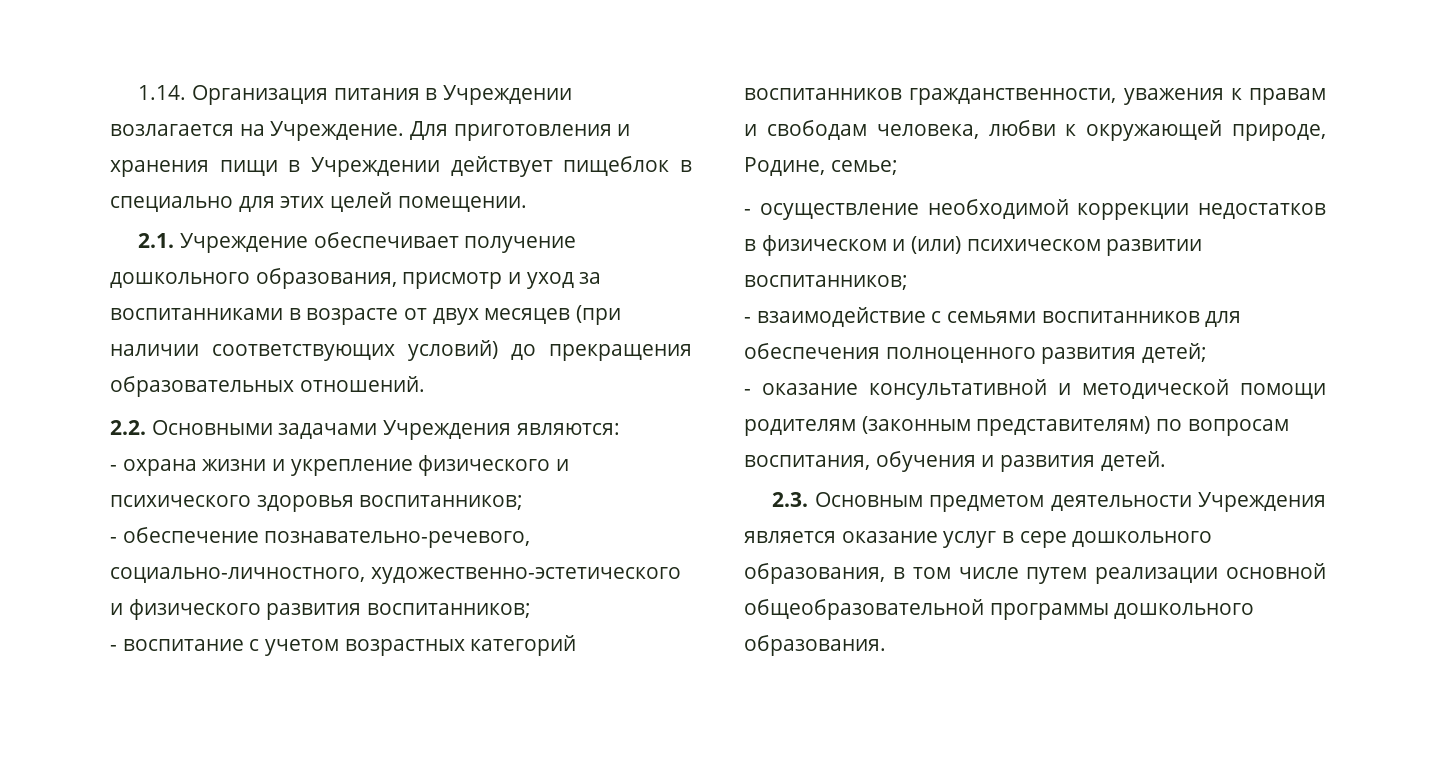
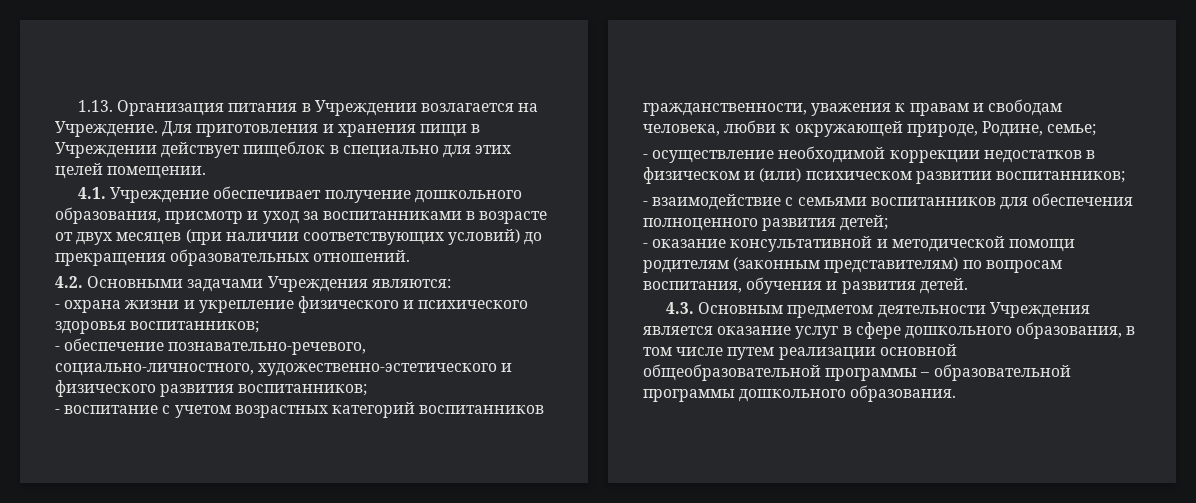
[138,85,187,100] 1.14. -> [78,100,114,112] 1.13.
[138,233,175,248] 2.1. -> [78,187,107,199] 4.1.
[110,420,146,435] 2.2. -> [55,276,83,288] 4.2.
[772,492,809,507] 2.3. -> [666,302,695,314] 4.3.
[1019,531,1067,548] сере -> [855,322,901,339] сфере
(1109, 611) none -> [920,364,1071,381] [643,389,735,402] – образовательной программы

